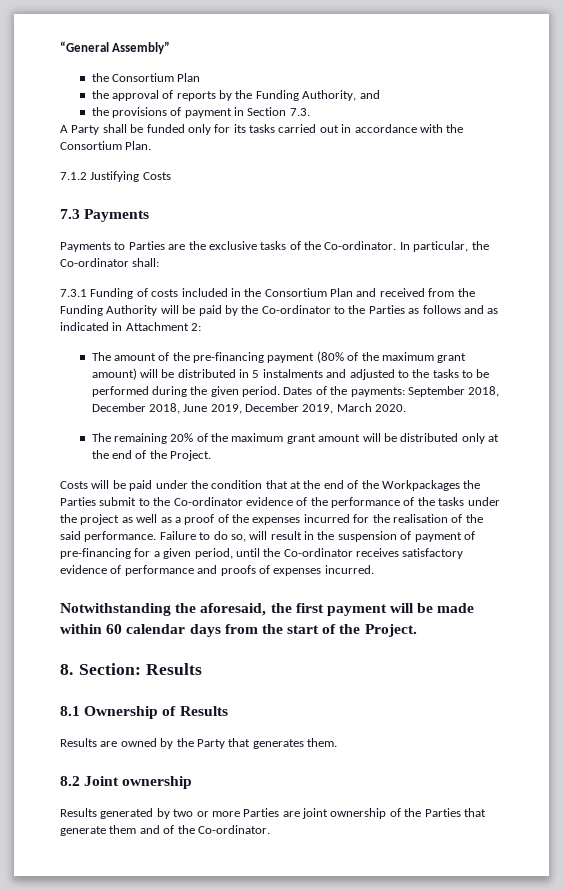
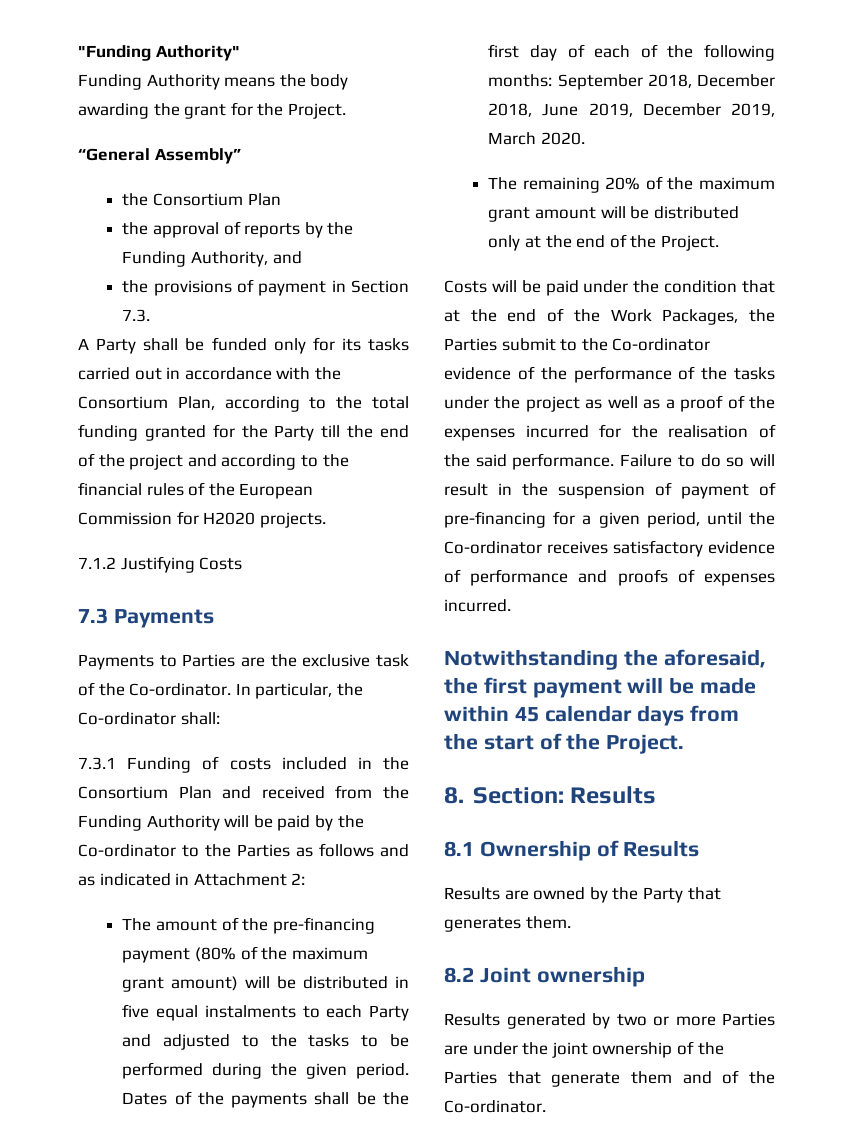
(60, 46) none -> [78,45,240,61] [78,74,349,90] [78,102,346,119] "Funding Authority" // Funding Authority means the body awarding the grant for the Project. //
[125,141,152,150] Plan. -> [177,396,410,412] [78,424,409,441] [78,453,349,470] [78,482,314,499] [78,511,326,528] Plan, according to the total funding granted for the Party till the end of the project and according to the financial rules of the European Commission for H2020 projects.
[260,241,287,250] tasks -> [375,654,409,667] task
[252,369,323,378] 5 instalments -> [122,1004,409,1021] five equal instalments to each Party
[350,387,405,397] payments: -> [231,1092,409,1108] [488,44,775,61] [488,74,553,87] payments shall be the first day of each of the following months:
[381,480,460,491] Workpackages -> [610,309,739,325] Work Packages,
[230,534,246,542] so, -> [726,457,745,467] so
[106,624,123,634] 60 -> [514,707,539,722] 45
(300, 814) none -> [472,1042,549,1055] under the

